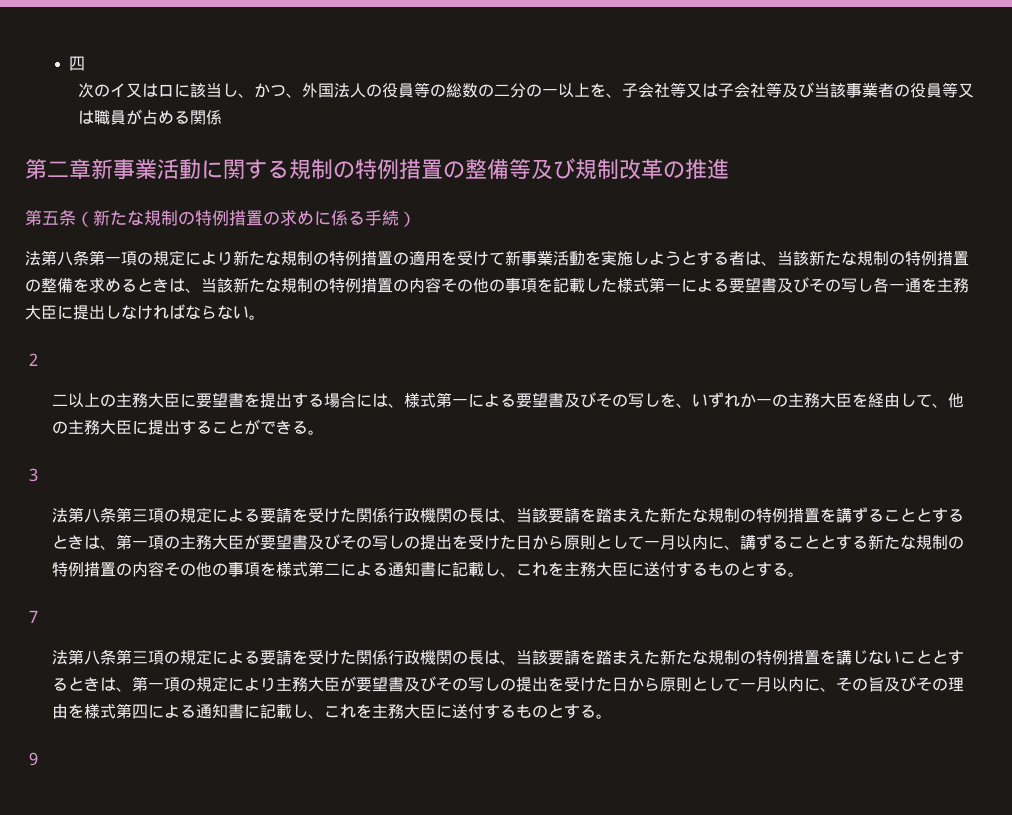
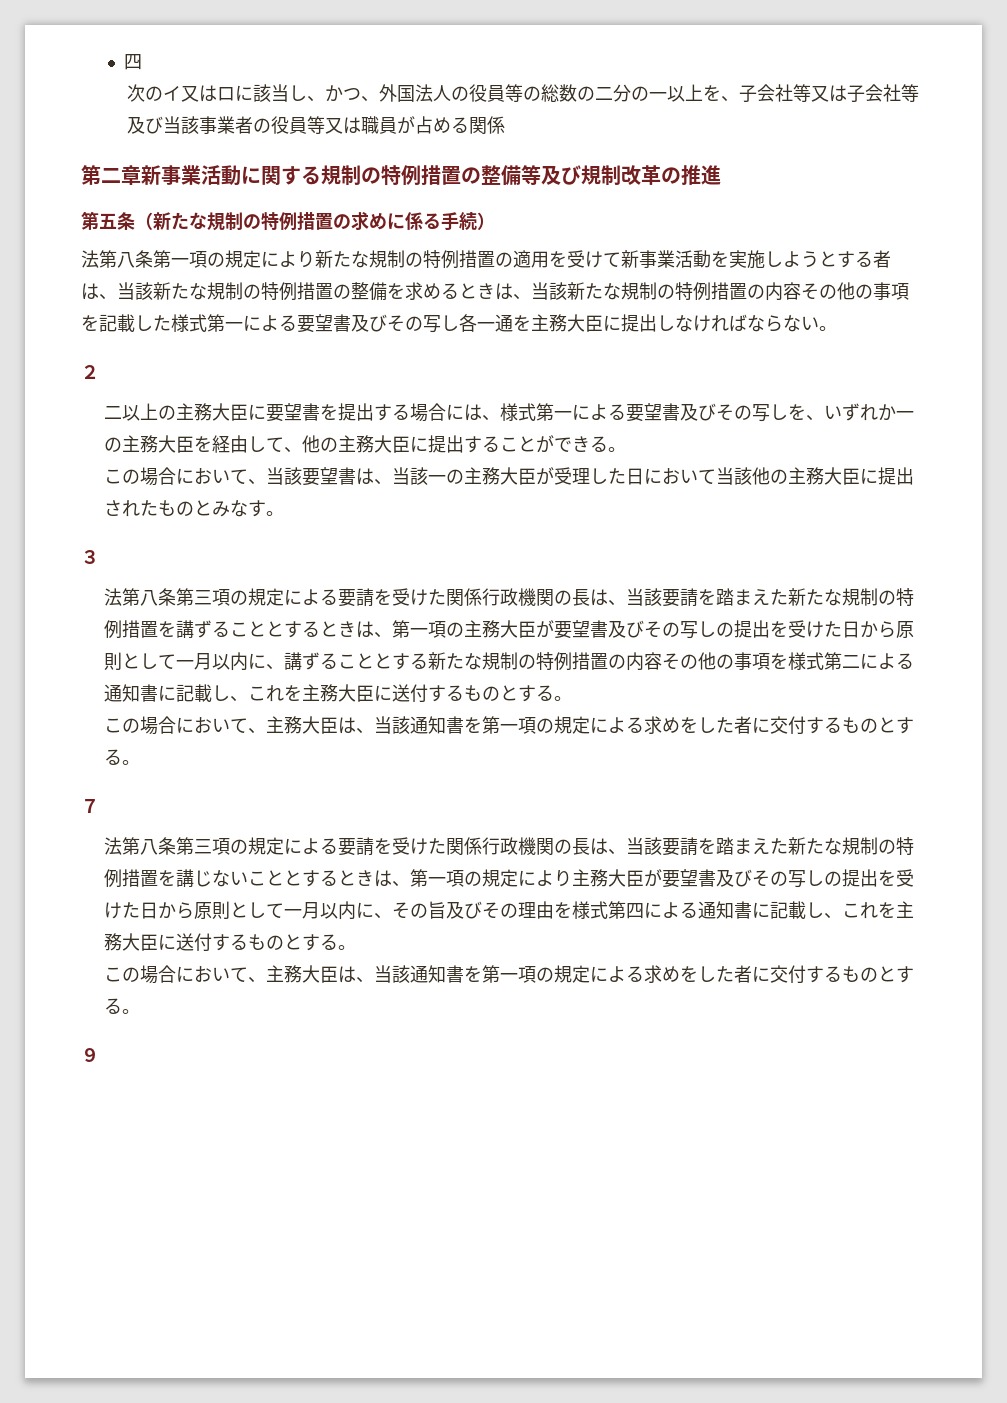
(324, 432) none -> [103,467,914,486] [103,500,284,517] // この場合において、当該要望書は、当該一の主務大臣が受理した日において当該他の主務大臣に提出されたものとみなす。
(804, 574) none -> [103,716,914,735] [103,749,140,765] // この場合において、主務大臣は、当該通知書を第一項の規定による求めをした者に交付するものとする。
(612, 716) none -> [103,965,914,984] [103,998,140,1014] // この場合において、主務大臣は、当該通知書を第一項の規定による求めをした者に交付するものとする。

